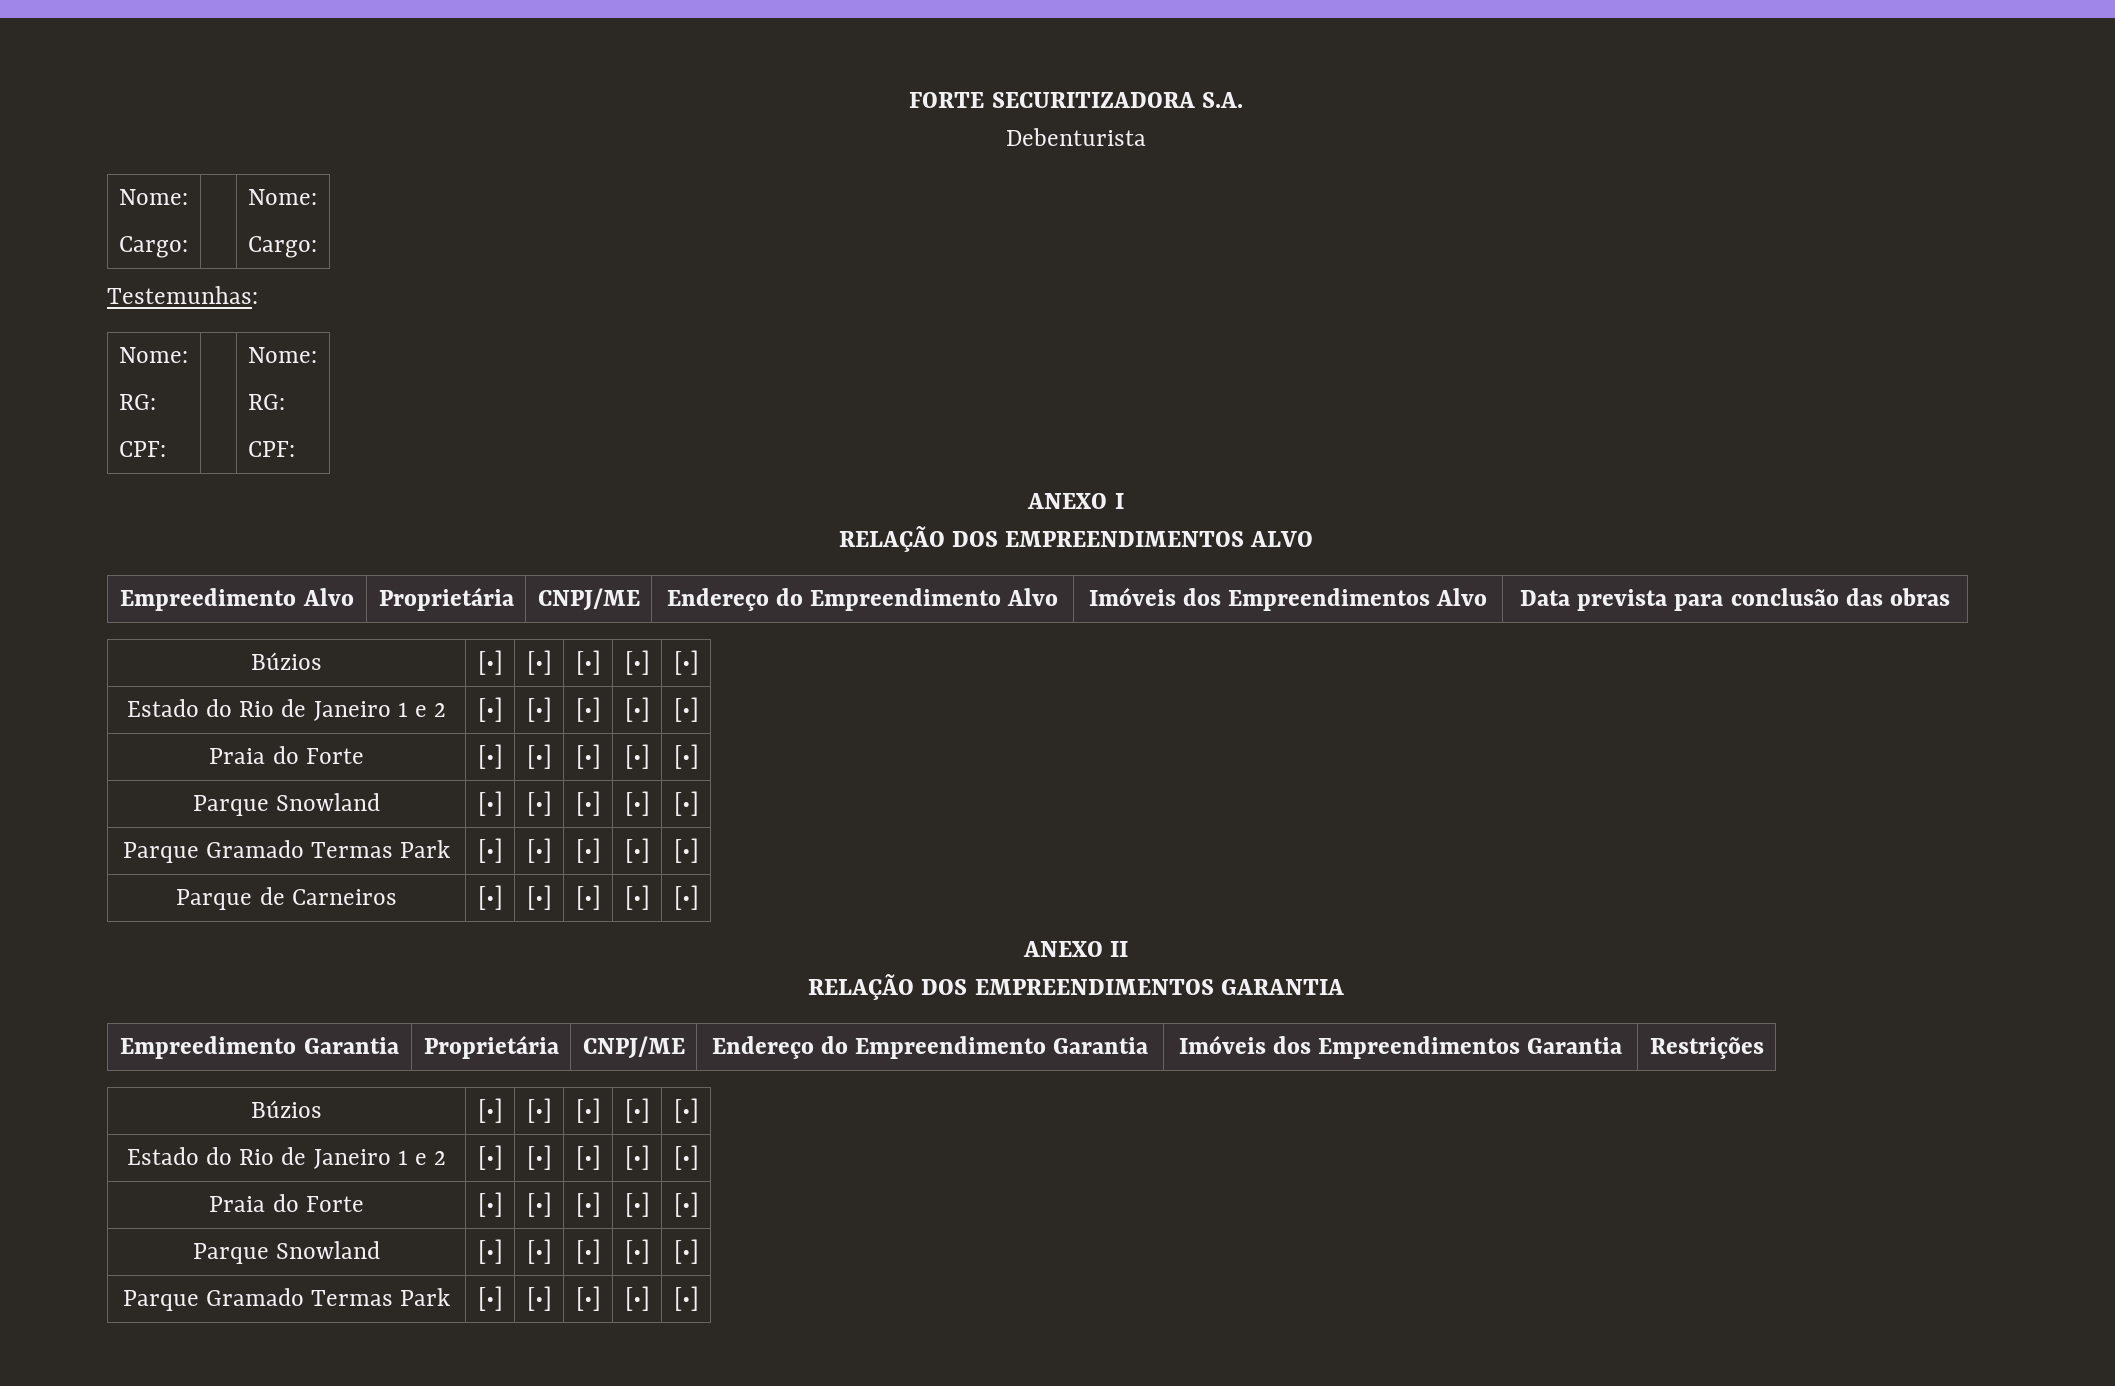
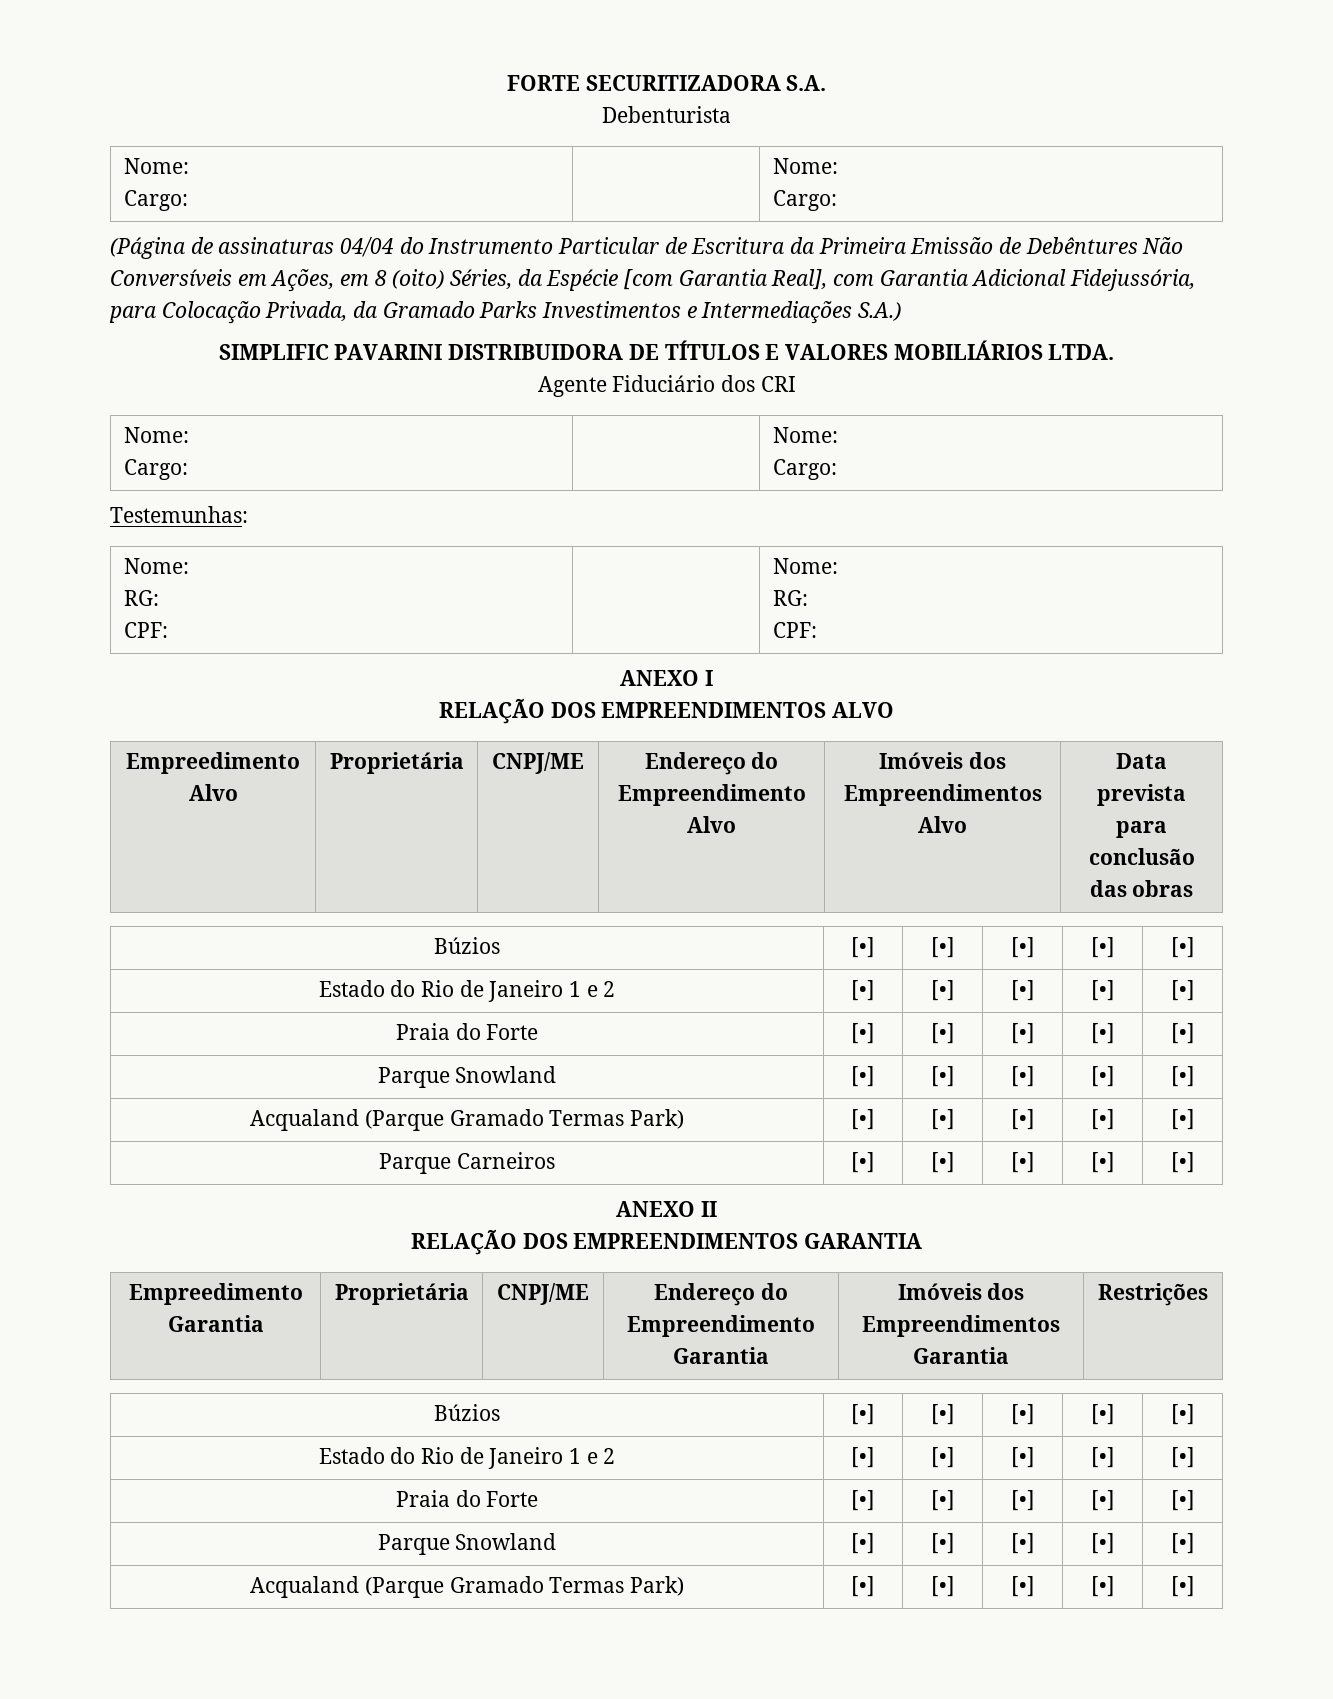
(317, 247) none -> [110,237,1184,259] [110,269,1196,292] [109,301,902,324] [218,340,1115,360] [537,375,796,397] [123,427,189,443] [123,459,188,480] [772,427,838,443] [772,459,837,480] // (Página de assinaturas 04/04 do Instrumento Particular de Escritura da Primeira Emissão de Debêntures Não Conversíveis em Ações, em 8 (oito) Séries, da Espécie [com Garantia Real], com Garantia Adicional Fidejussória, para Colocação Privada, da Gramado Parks Investimentos e Intermediações S.A.) // SIMPLIFIC PAVARINI DISTRIBUIDORA DE TÍTULOS E VALORES MOBILIÁRIOS LTDA. // Agente Fiduciário dos CRI // Nome: // Cargo: | | Nome: // Cargo:
[122,840,451,863] [477,838,503,863] [526,838,552,863] [575,838,601,863] [624,838,650,863] [673,838,699,863] [176,887,285,910] Parque Gramado Termas Park | [•] | [•] | [•] | [•] | [•] // Parque de -> [250,1109,684,1131] [851,1109,876,1130] [930,1109,955,1130] [1010,1109,1035,1130] [1090,1109,1115,1130] [1170,1109,1195,1130] [379,1153,452,1174] Acqualand (Parque Gramado Termas Park) | [•] | [•] | [•] | [•] | [•] // Parque
[122,1288,451,1311] Parque Gramado Termas Park -> [250,1576,684,1598] Acqualand (Parque Gramado Termas Park)

